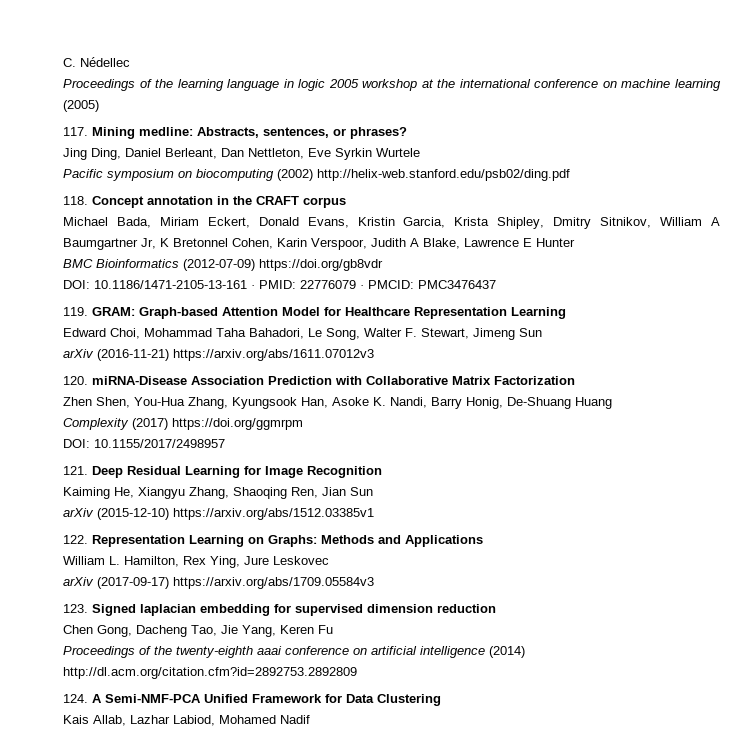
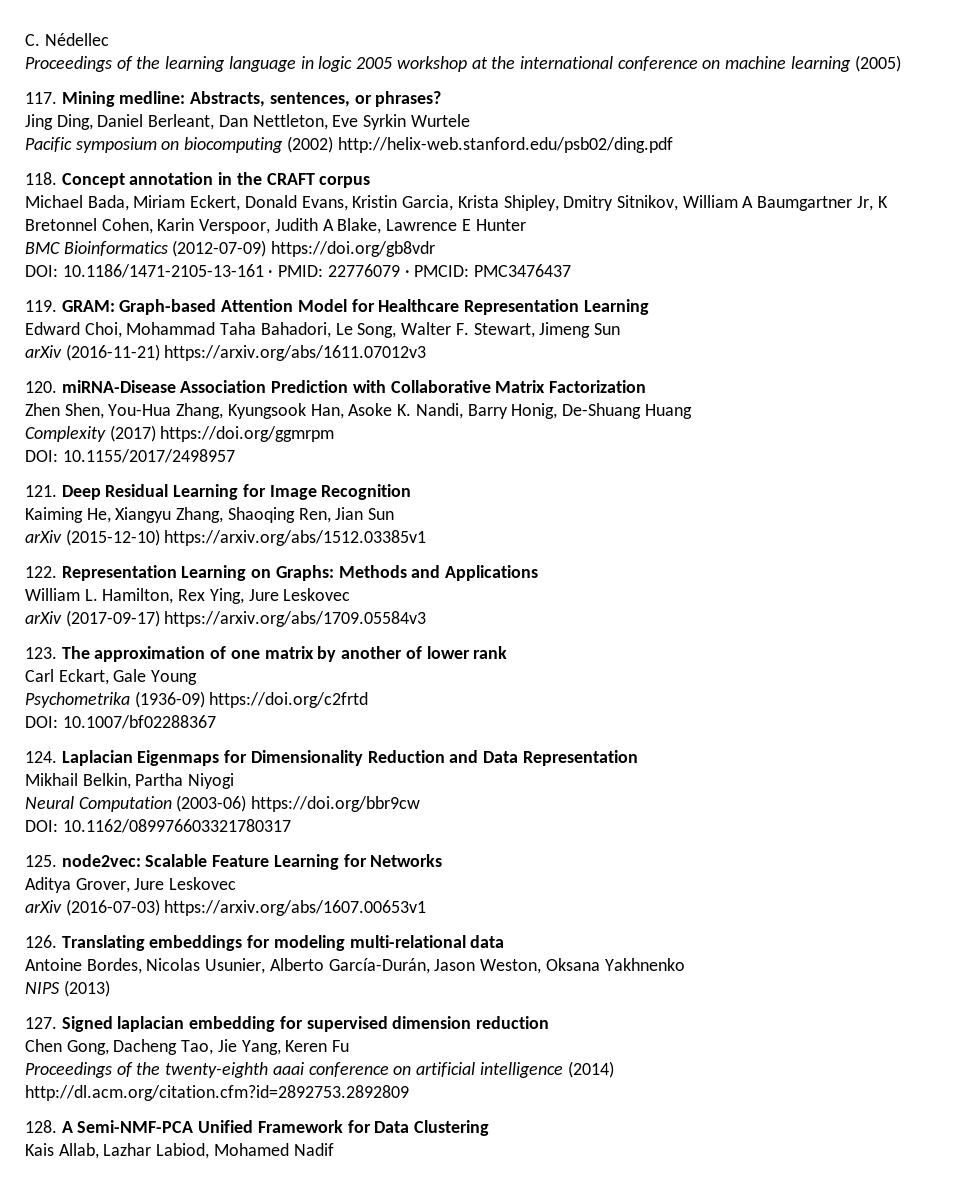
(88, 608) none -> [61,646,508,662] [25,669,198,685] [25,691,369,708] [25,715,216,729] [25,750,638,766] [25,773,235,789] [25,795,421,812] [25,819,291,833] [25,854,443,870] [25,877,237,893] [25,899,427,916] [25,935,505,951] [25,958,685,974] [25,980,110,997] [25,1017,57,1029] The approximation of one matrix by another of lower rank // Carl Eckart, Gale Young // Psychometrika (1936-09) https://doi.org/c2frtd // DOI: 10.1007/bf02288367 // 124. Laplacian Eigenmaps for Dimensionality Reduction and Data Representation // Mikhail Belkin, Partha Niyogi // Neural Computation (2003-06) https://doi.org/bbr9cw // DOI: 10.1162/089976603321780317 // 125. node2vec: Scalable Feature Learning for Networks // Aditya Grover, Jure Leskovec // arXiv (2016-07-03) https://arxiv.org/abs/1607.00653v1 // 126. Translating embeddings for modeling multi-relational data // Antoine Bordes, Nicolas Usunier, Alberto García-Durán, Jason Weston, Oksana Yakhnenko // NIPS (2013) // 127.
[63,694,88,703] 124. -> [25,1120,57,1133] 128.

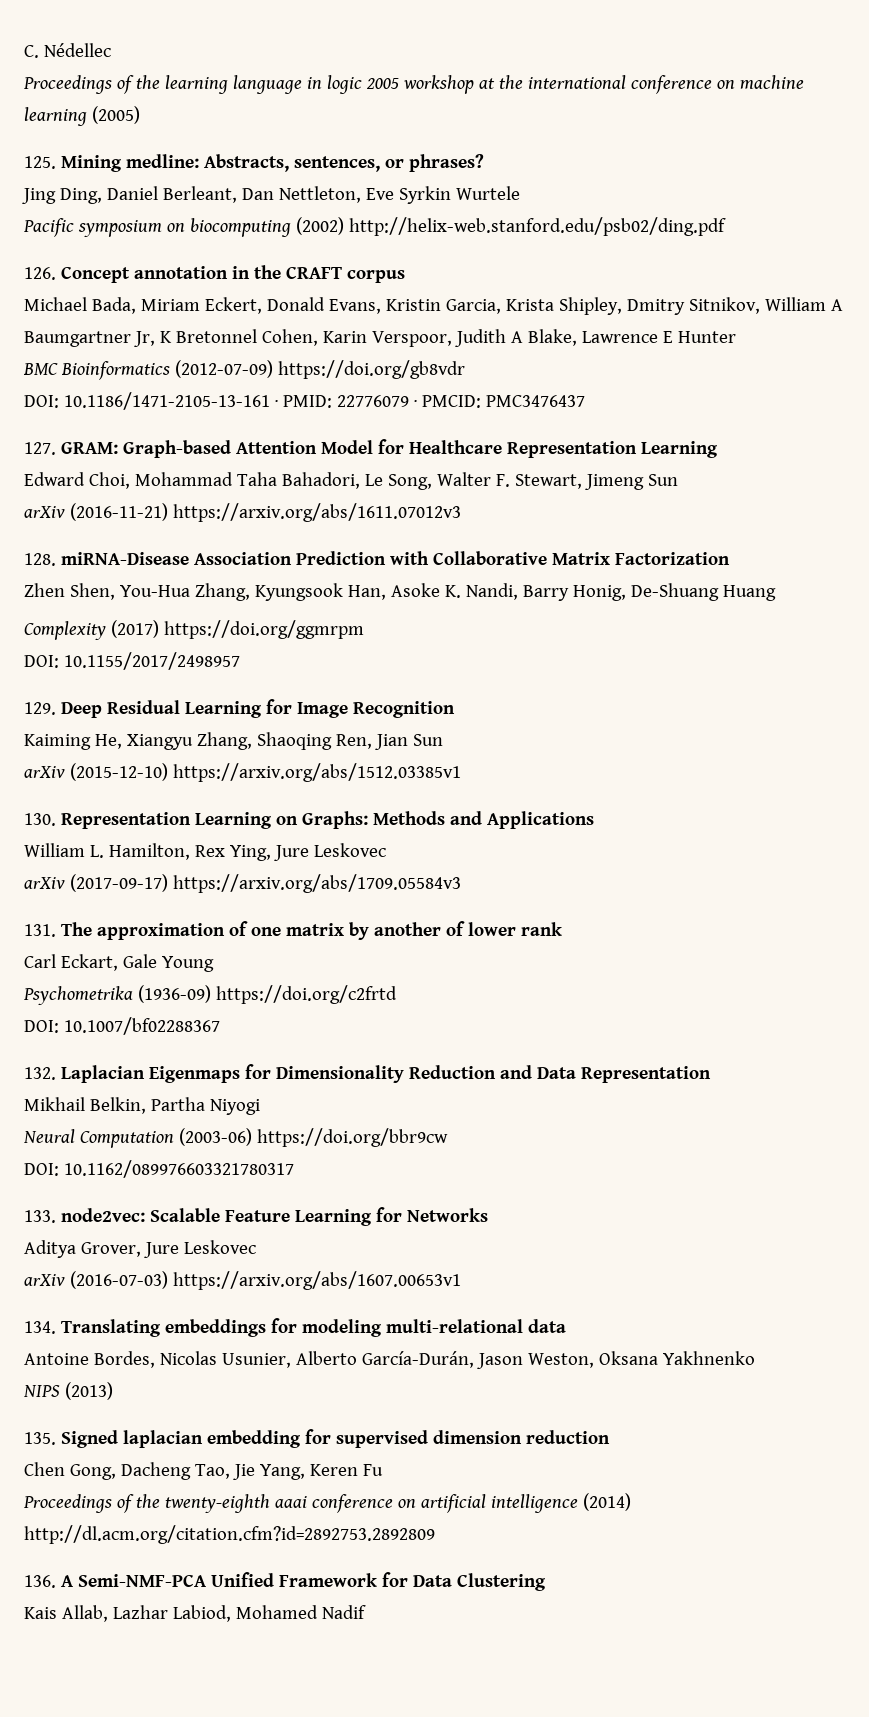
[25,92,57,104] 117. -> [24,156,56,169] 125.
[25,172,57,185] 118. -> [24,267,56,280] 126.
[25,300,57,312] 119. -> [24,442,56,455] 127.
[25,381,57,393] 120. -> [24,553,56,566] 128.
[25,485,57,497] 121. -> [24,702,56,715] 129.
[25,566,57,578] 122. -> [24,813,56,826] 130.
[25,647,57,659] 123. -> [24,924,56,937] 131.
[25,751,57,763] 124. -> [24,1067,56,1080] 132.
[25,855,57,867] 125. -> [24,1210,56,1223] 133.
[25,935,57,948] 126. -> [24,1321,56,1334] 134.
[25,1017,57,1029] 127. -> [24,1432,56,1445] 135.
[25,1120,57,1133] 128. -> [24,1575,56,1588] 136.

